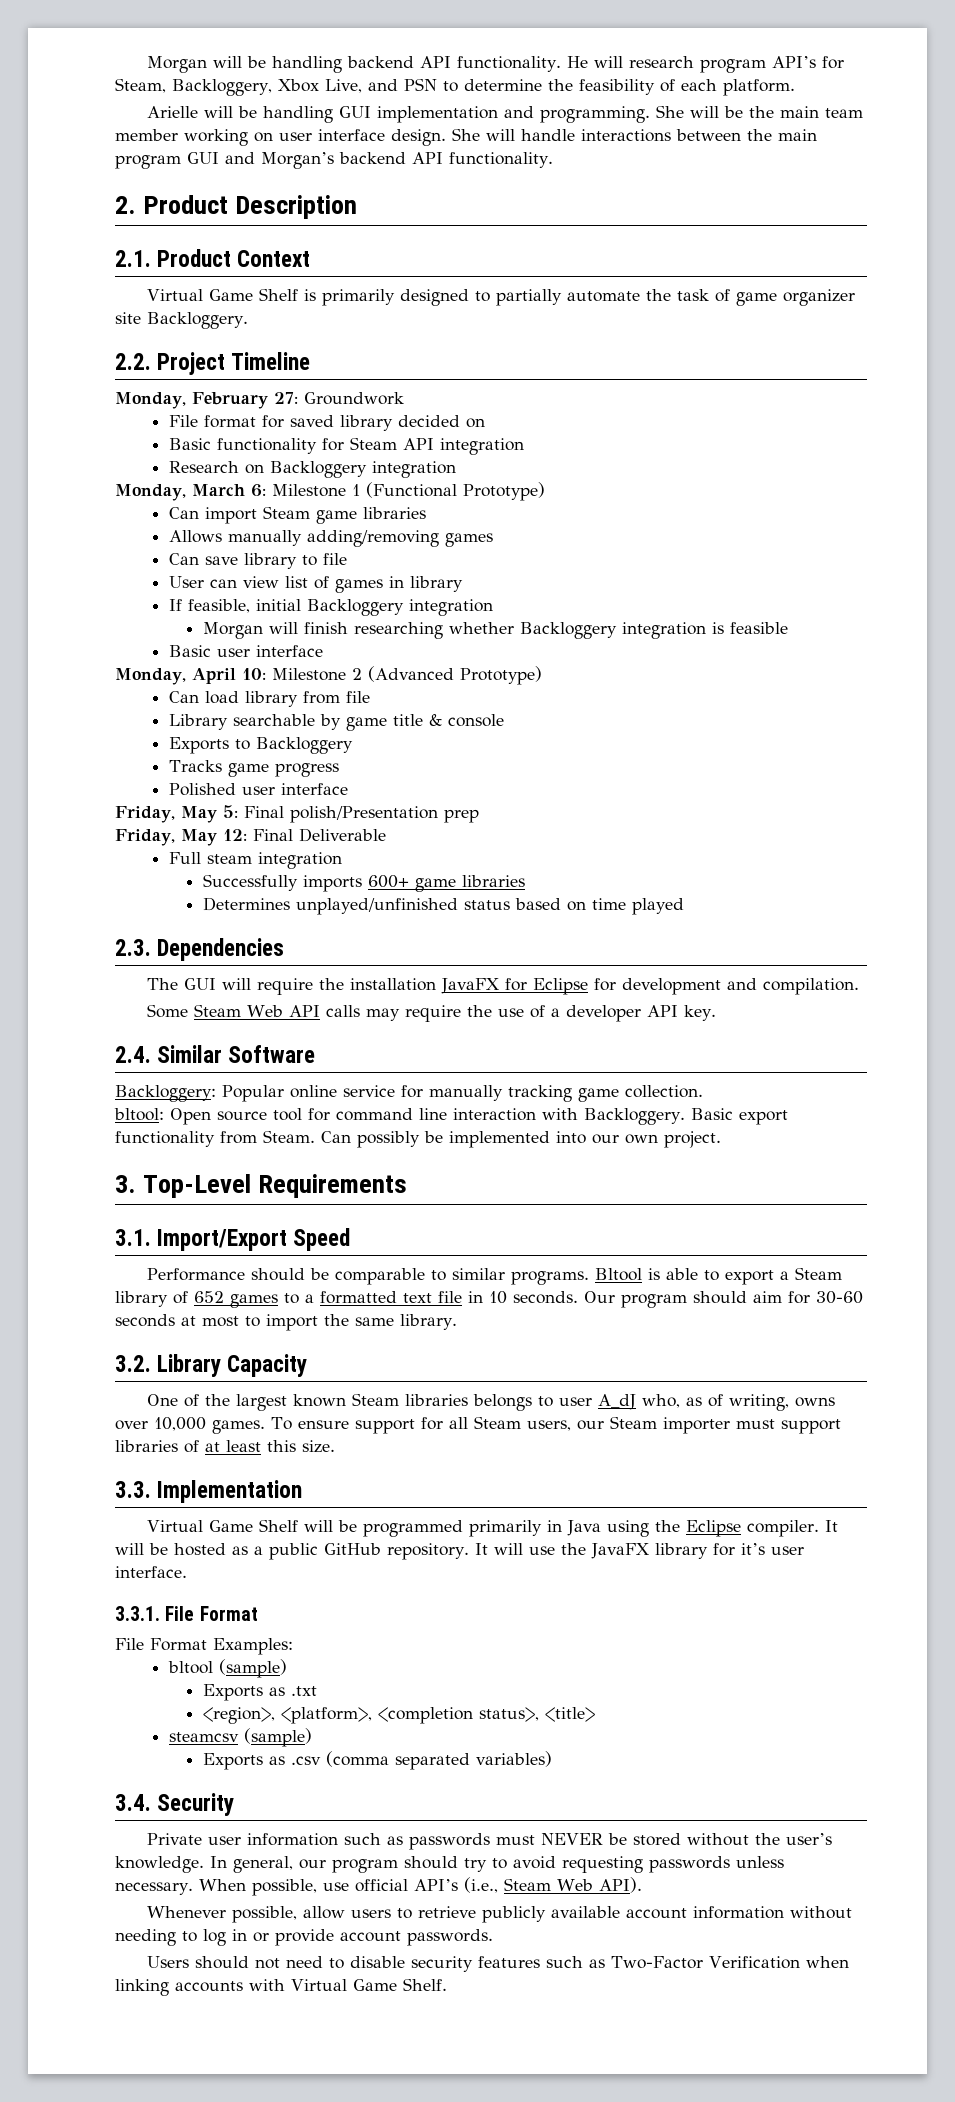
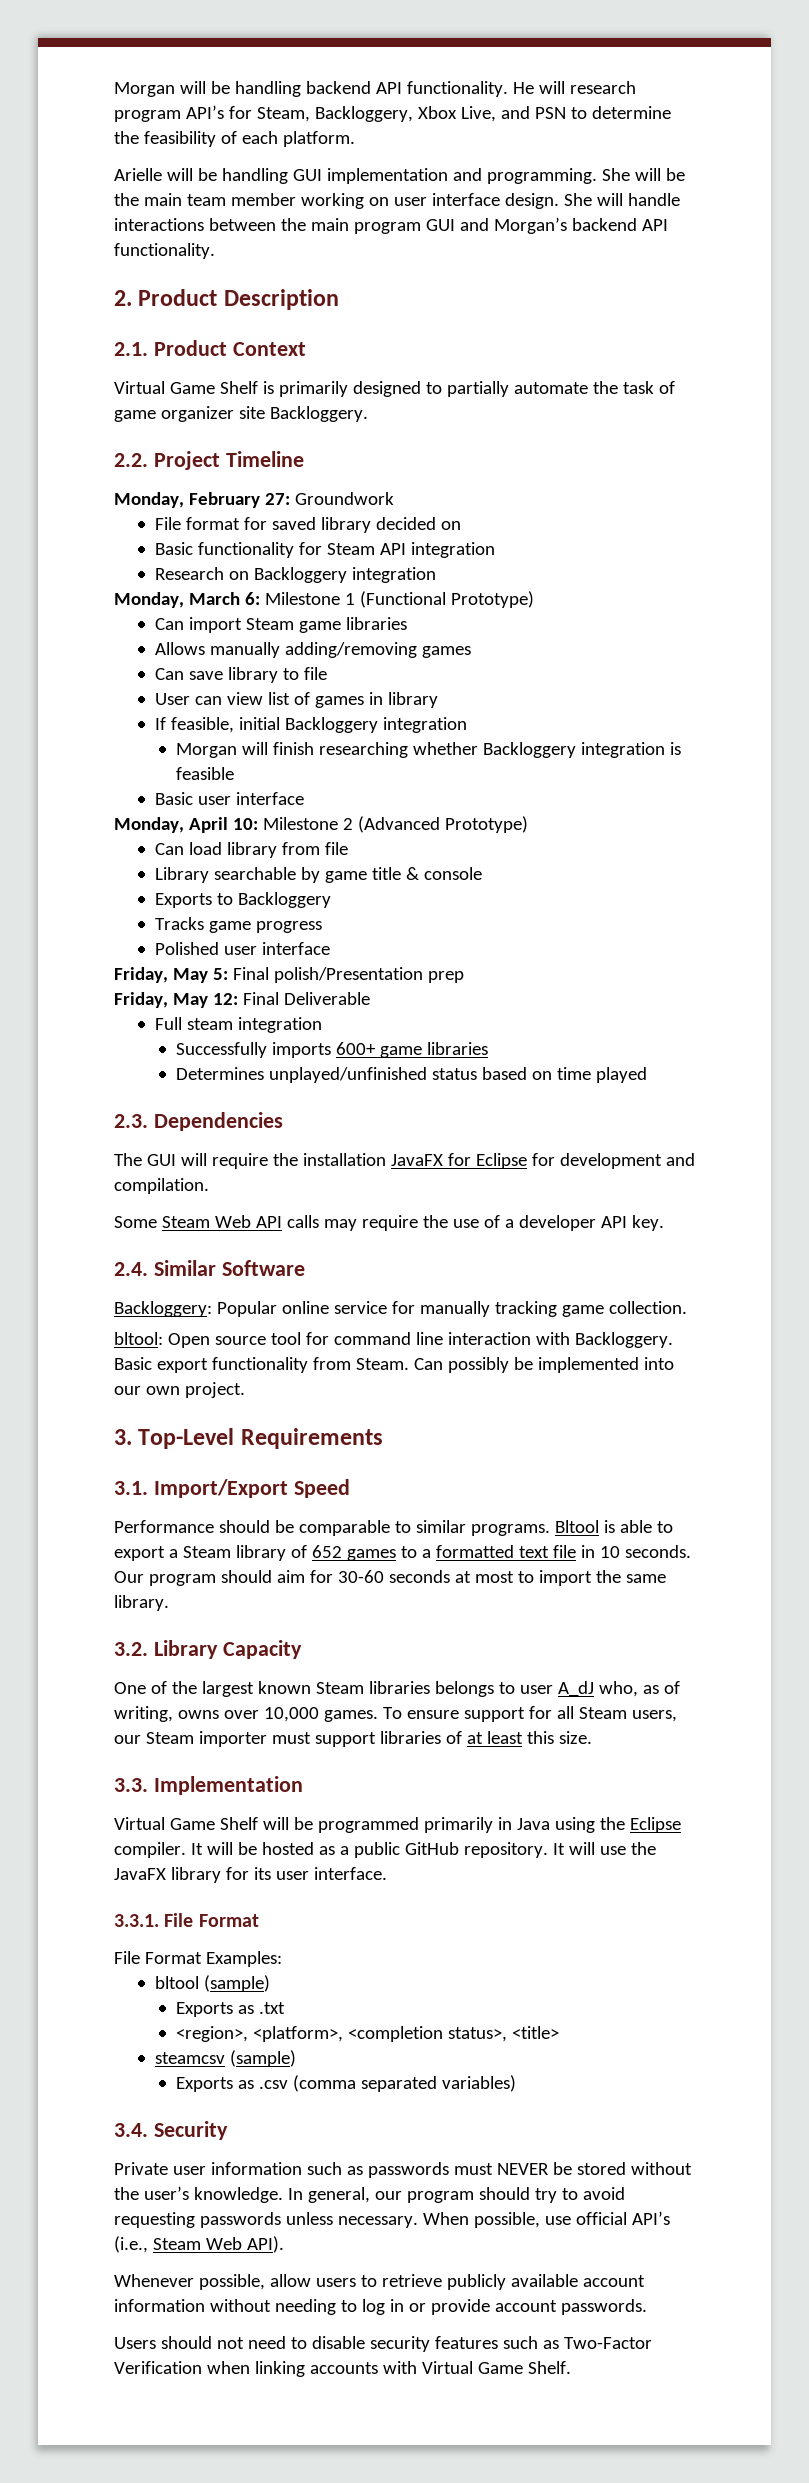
[740,1543,765,1555] it’s -> [253,1867,271,1880] its

